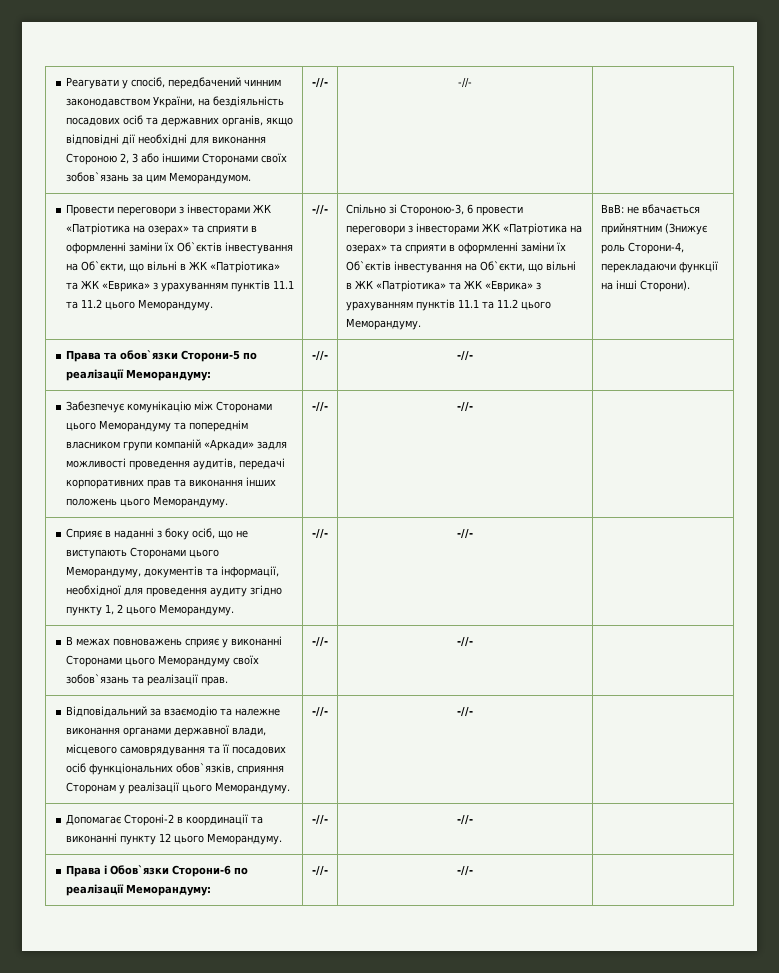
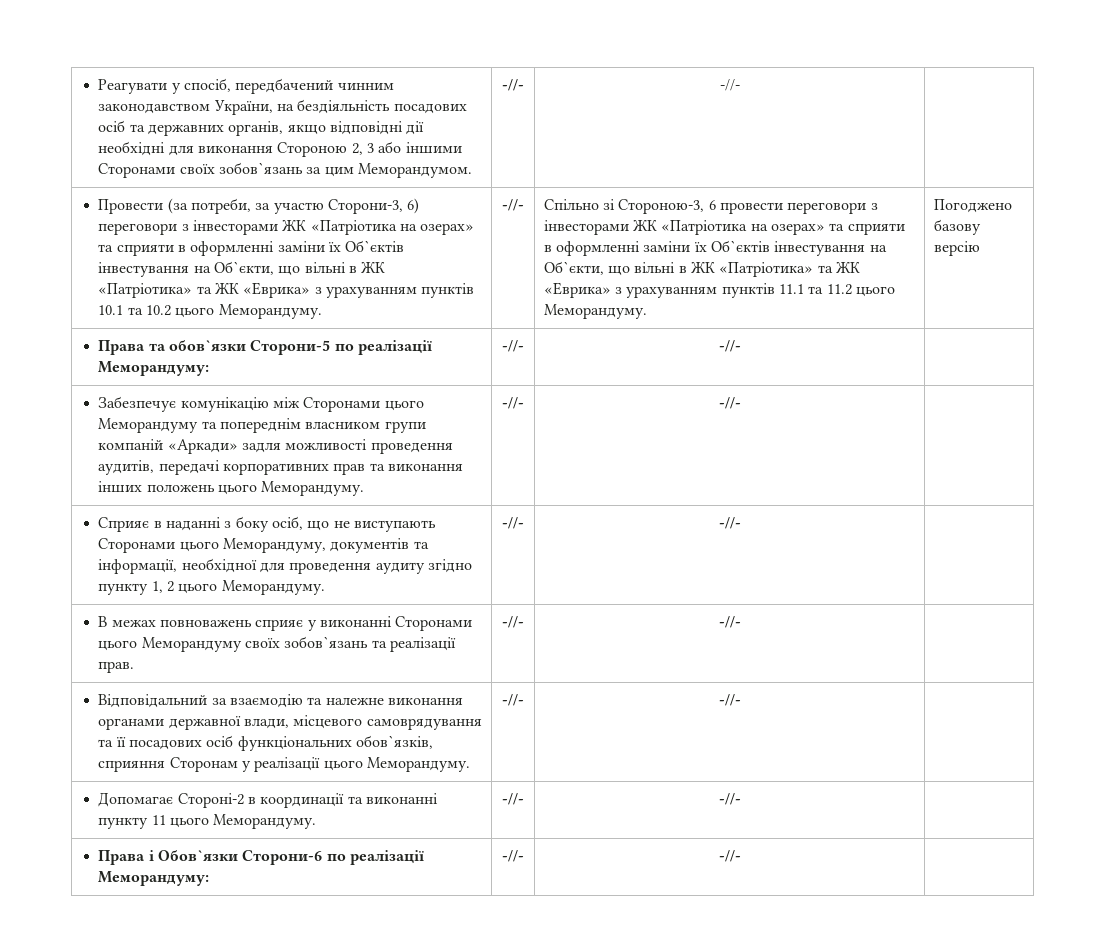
(114, 210) none -> [167,198,420,214] (за потреби, за участю Сторони-3, 6)
[272,280,294,289] [65,299,102,309] 11.1 та 11.2 -> [98,305,171,316] 10.1 та 10.2
[600,204,700,214] [600,223,707,235] [600,242,684,254] [600,261,718,273] [600,280,690,292] ВвВ: не вбачається прийнятним (Знижує роль Сторони-4, перекладаючи функції на інші Сторони). -> [933,199,1012,213] [933,219,981,235] [933,241,980,256] Погоджено базову версію
[158,833,171,842] 12 -> [151,815,166,825] 11

